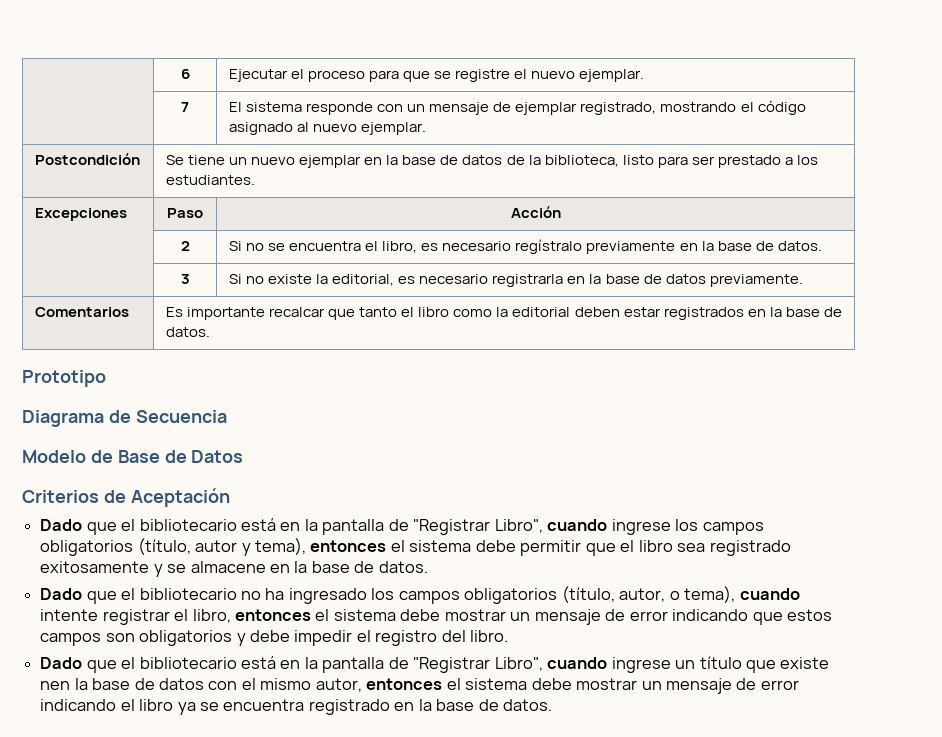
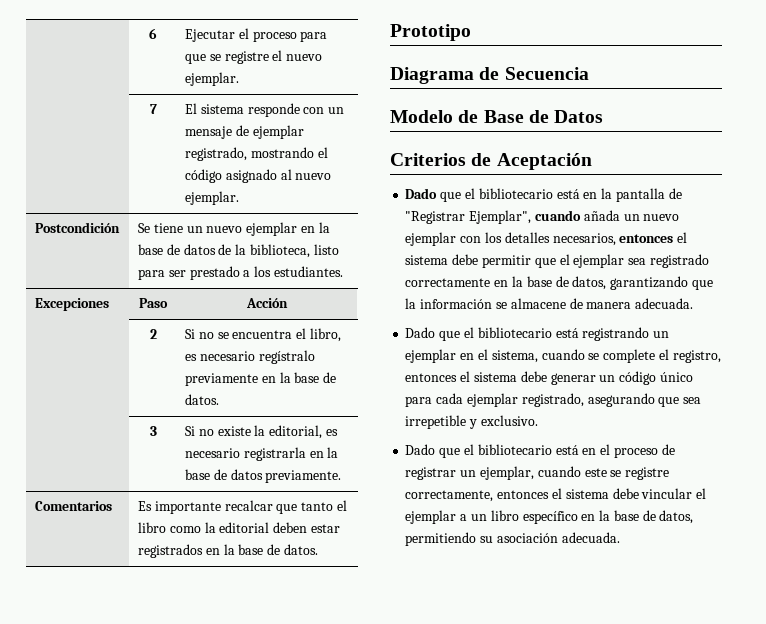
[494,519,764,535] [40,538,306,556] Libro", cuando ingrese los campos obligatorios (título, autor y tema), -> [469,210,680,224] [405,232,616,246] Ejemplar", cuando añada un nuevo ejemplar con los detalles necesarios,
[638,540,673,552] libro -> [573,254,625,268] ejemplar
[40,561,428,577] [40,586,800,604] [40,609,832,625] [40,630,509,646] [40,656,830,673] [40,678,799,694] [40,699,553,715] exitosamente y se almacene en la base de datos. // Dado que el bibliotecario no ha ingresado los campos obligatorios (título, autor, o tema), cuando intente registrar el libro, entonces el sistema debe mostrar un mensaje de error indicando que estos campos son obligatorios y debe impedir el registro del libro. // Dado que el bibliotecario está en la pantalla de "Registrar Libro", cuando ingrese un título que existe nen la base de datos con el mismo autor, entonces el sistema debe mostrar un mensaje de error indicando el libro ya se encuentra registrado en la base de datos. -> [405,276,713,290] [405,298,694,309] [405,327,670,341] [405,349,721,363] [405,371,693,385] [405,393,702,407] [405,415,538,429] [405,444,675,458] [405,466,670,480] [405,488,707,502] [405,510,694,524] [405,532,620,546] correctamente en la base de datos, garantizando que la información se almacene de manera adecuada. // Dado que el bibliotecario está registrando un ejemplar en el sistema, cuando se complete el registro, entonces el sistema debe generar un código único para cada ejemplar registrado, asegurando que sea irrepetible y exclusivo. // Dado que el bibliotecario está en el proceso de registrar un ejemplar, cuando este se registre correctamente, entonces el sistema debe vincular el ejemplar a un libro específico en la base de datos, permitiendo su asociación adecuada.

